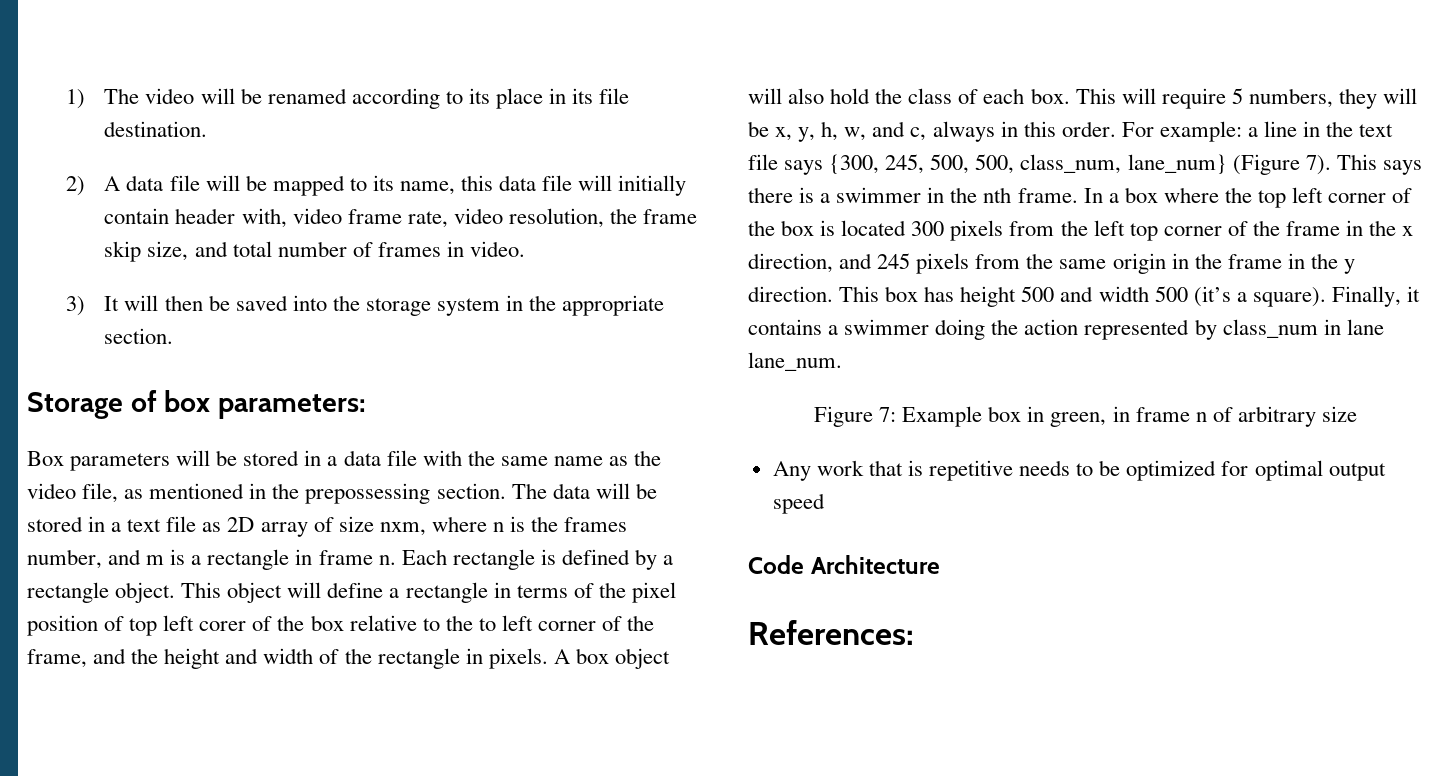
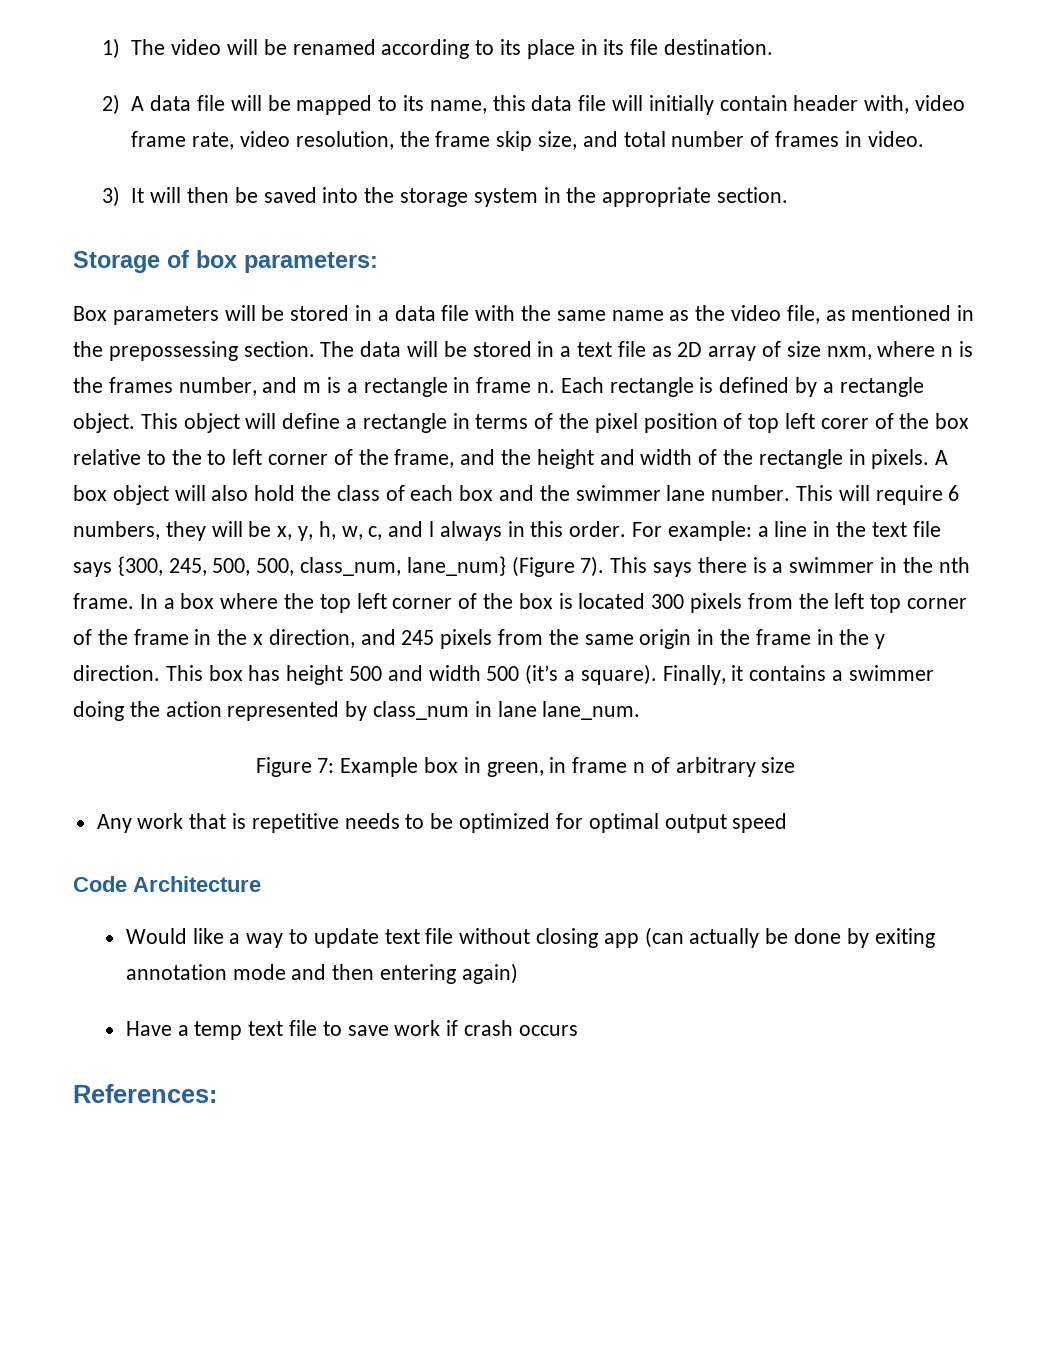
[1030,88,1070,104] box. -> [459,485,791,501] box and the swimmer lane number.
[1231,88,1243,104] 5 -> [948,485,960,501] 6
[872,121,927,141] and c, -> [368,521,435,540] c, and l
(940, 564) none -> [125,927,935,948] [125,963,518,984] [125,1020,578,1040] // Would like a way to update text file without closing app (can actually be done by exiting annotation mode and then entering again) // Have a temp text file to save work if crash occurs

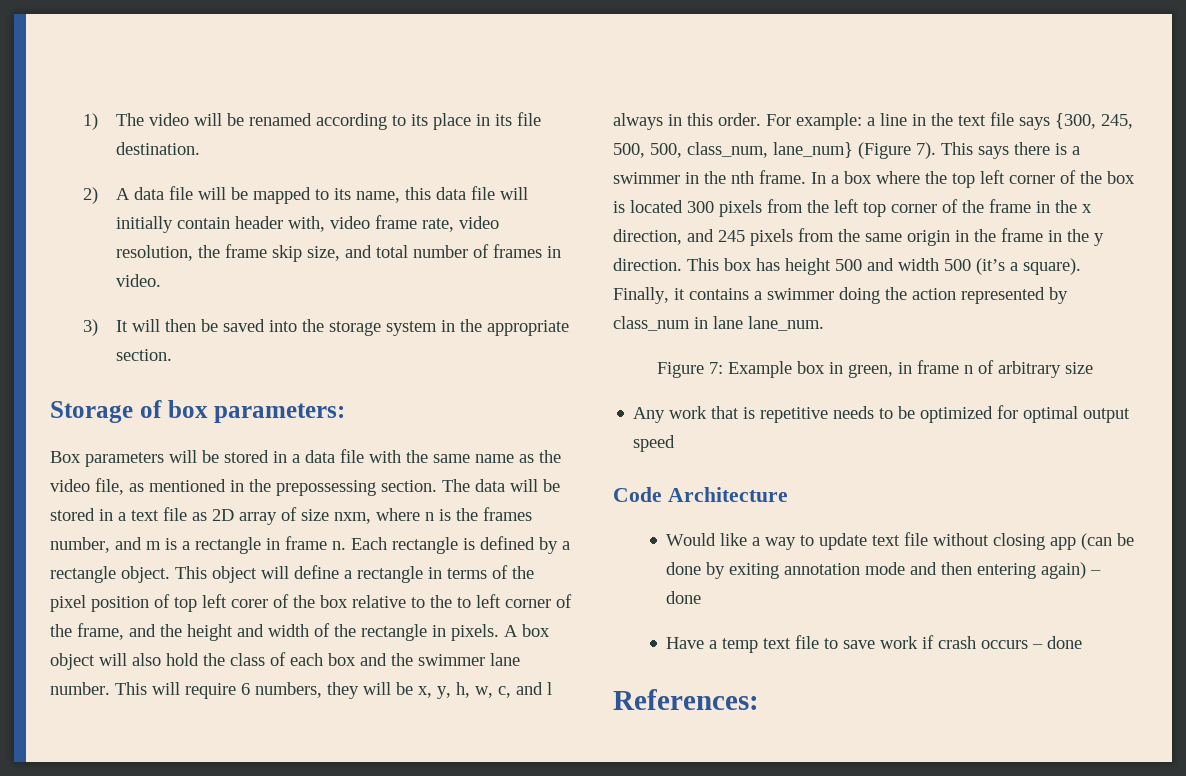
[689,928,760,948] actually -> (1113, 541) none
(518, 973) none -> [1090,570,1102,575] [666,591,702,604] – done
(578, 1030) none -> [1032,636,1083,649] – done

